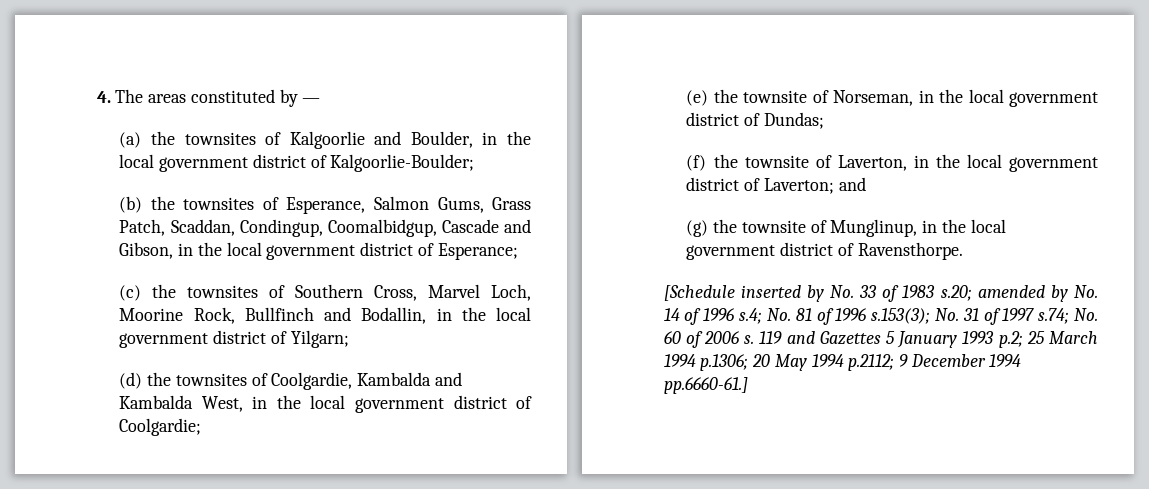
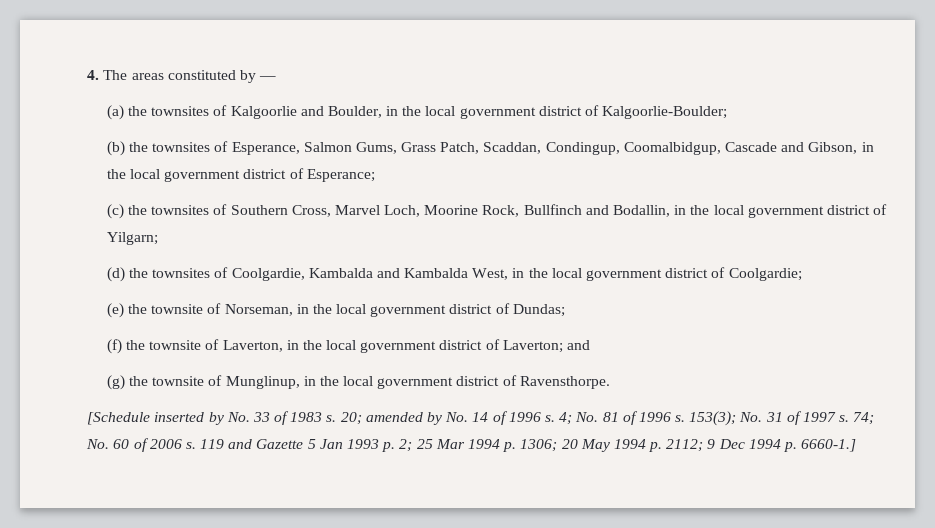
[940,285,972,301] s.20; -> [326,412,362,425] s. 20;
[739,308,763,324] s.4; -> [544,412,573,425] s. 4;
[871,308,931,324] s.153(3); -> [675,411,737,426] s. 153(3);
[1038,308,1070,324] s.74; -> [839,412,875,425] s. 74;
[819,331,1098,348] [663,354,1022,371] [663,377,748,394] Gazettes 5 January 1993 p.2; 25 March 1994 p.1306; 20 May 1994 p.2112; 9 December 1994 pp.6660-61.] -> [256,439,857,452] Gazette 5 Jan 1993 p. 2; 25 Mar 1994 p. 1306; 20 May 1994 p. 2112; 9 Dec 1994 p. 6660-1.]

